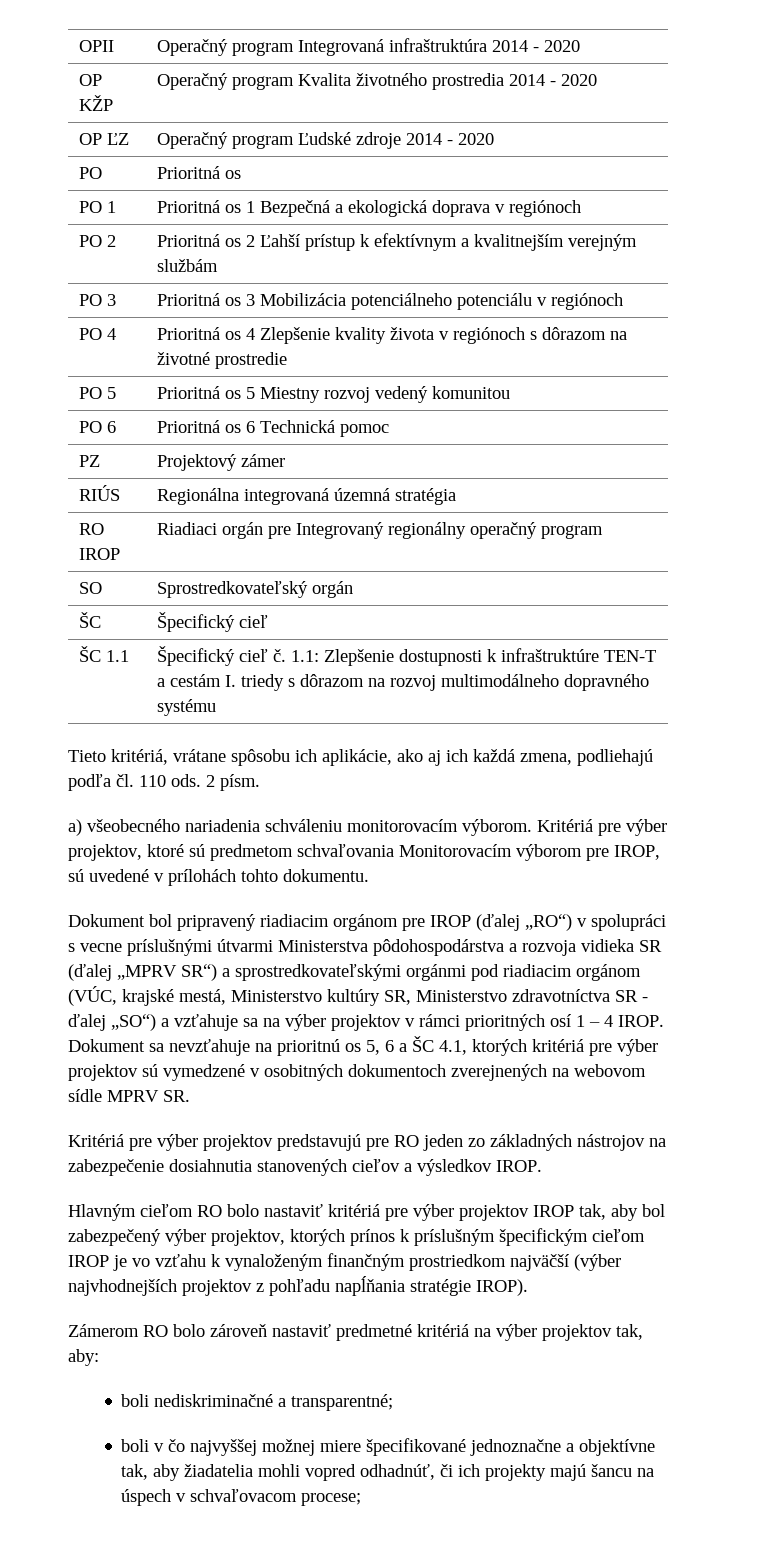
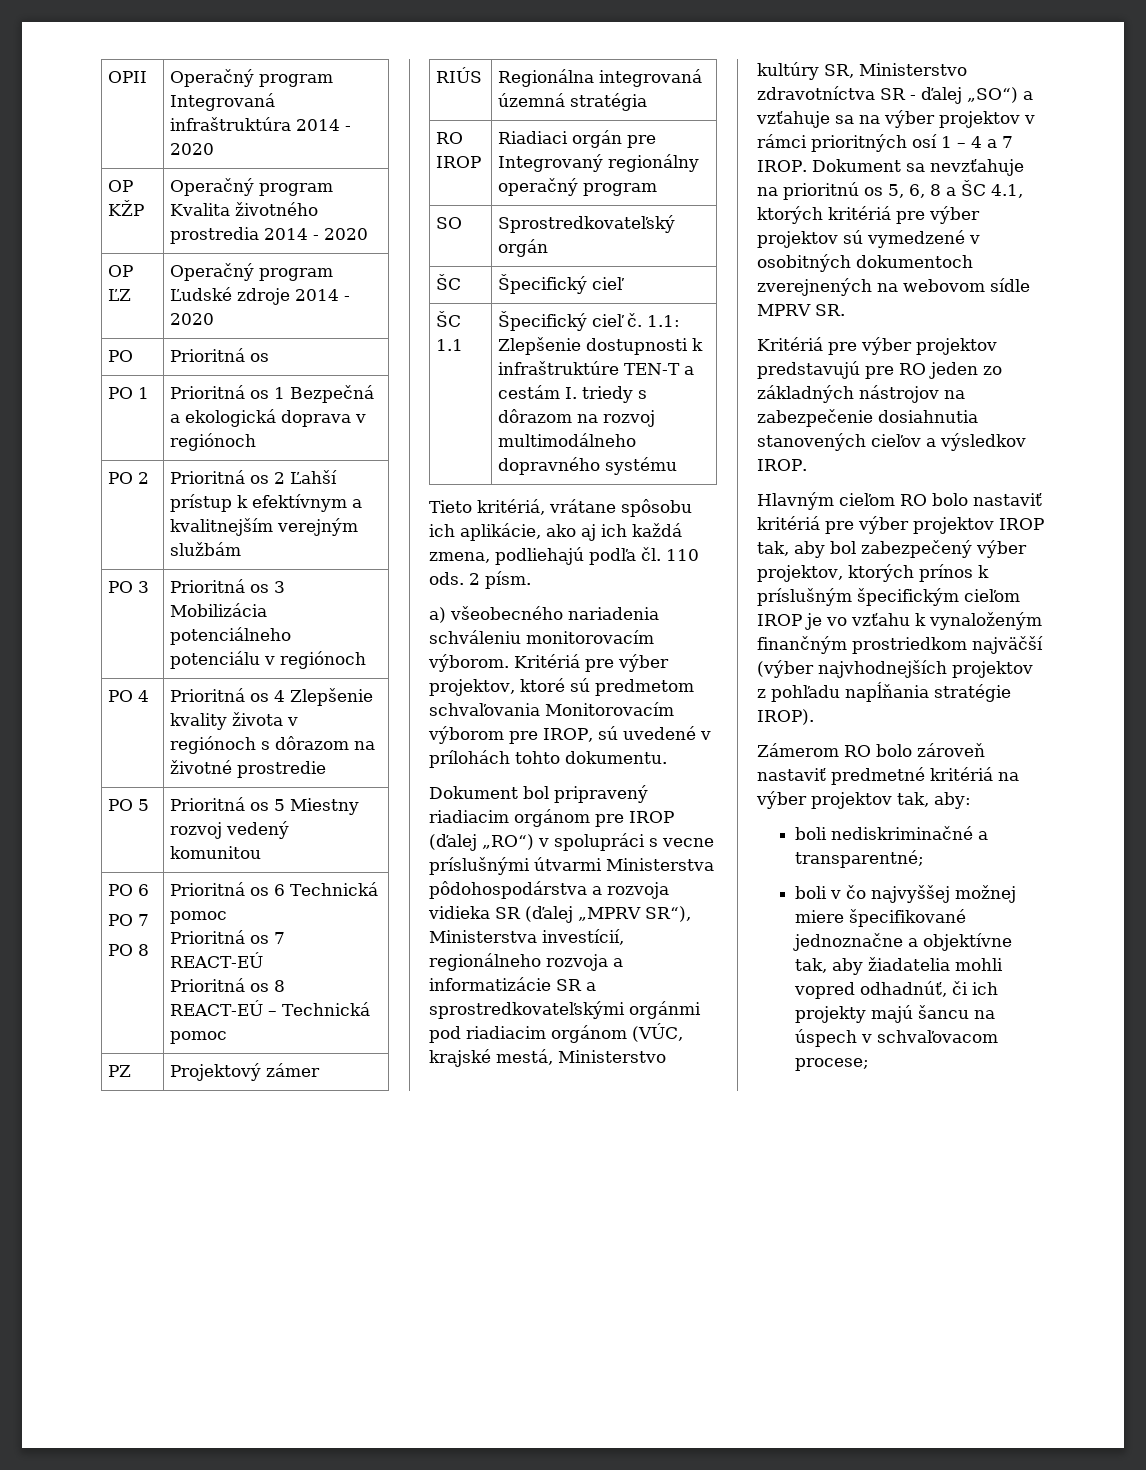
(117, 427) none -> [108,914,150,926] [108,944,150,956] // PO 7 // PO 8
(390, 430) none -> [170,930,286,944] [170,952,264,968] [170,978,286,992] [170,1000,371,1016] [170,1031,228,1044] // Prioritná os 7 REACT-EÚ // Prioritná os 8 REACT-EÚ – Technická pomoc
[181,964,217,981] SR“) -> [645,906,691,922] [429,929,624,945] [429,953,623,971] [429,977,582,991] SR“), Ministerstva investícií, regionálneho rozvoja a informatizácie SR
(613, 1021) none -> [987,136,1013,148] a 7
[385,1040,394,1052] 6 -> [909,184,941,198] 6, 8

